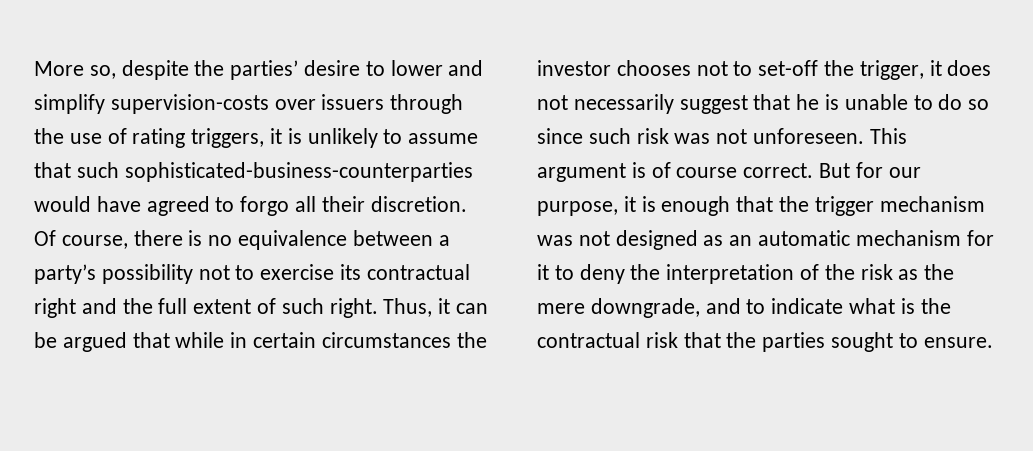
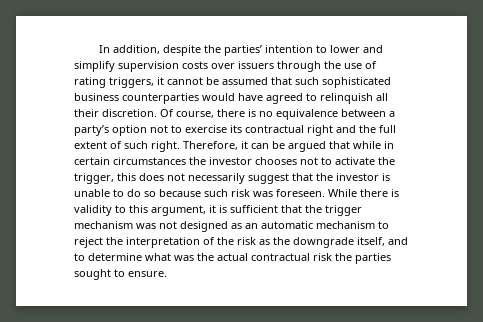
[34,61,116,79] More so, -> [98,45,160,54] In addition,
[304,60,361,76] desire -> [264,45,313,53] intention
[110,94,269,114] supervision-costs -> [118,61,208,72] supervision costs
[287,128,479,148] [34,162,473,182] is unlikely to assume that such sophisticated-business-counterparties -> [167,77,391,88] [74,93,199,104] cannot be assumed that such sophisticated business counterparties
[240,196,290,216] forgo -> [320,93,373,104] relinquish
[101,264,193,284] possibility -> [112,125,147,136] option
[383,298,433,317] Thus, -> [183,141,238,150] Therefore,
[758,60,819,76] set-off -> [335,157,375,165] activate
[929,60,942,76] it -> [117,173,136,181] this
[796,94,820,110] he -> [316,173,379,181] the investor
[537,128,583,144] since -> [159,189,201,197] because
[716,128,907,144] [537,162,921,182] [537,196,731,216] not unforeseen. This argument is of course correct. But for our purpose, it is enough -> [276,189,399,197] [74,205,278,216] foreseen. While there is validity to this argument, it is sufficient
[966,230,994,246] [537,264,625,284] for it to deny -> [378,221,389,229] [74,237,103,248] to reject
[537,298,951,318] mere downgrade, and to indicate what is the -> [293,237,408,248] [74,253,248,261] downgrade itself, and to determine what was the actual
[683,332,721,348] that -> (332, 257) none

